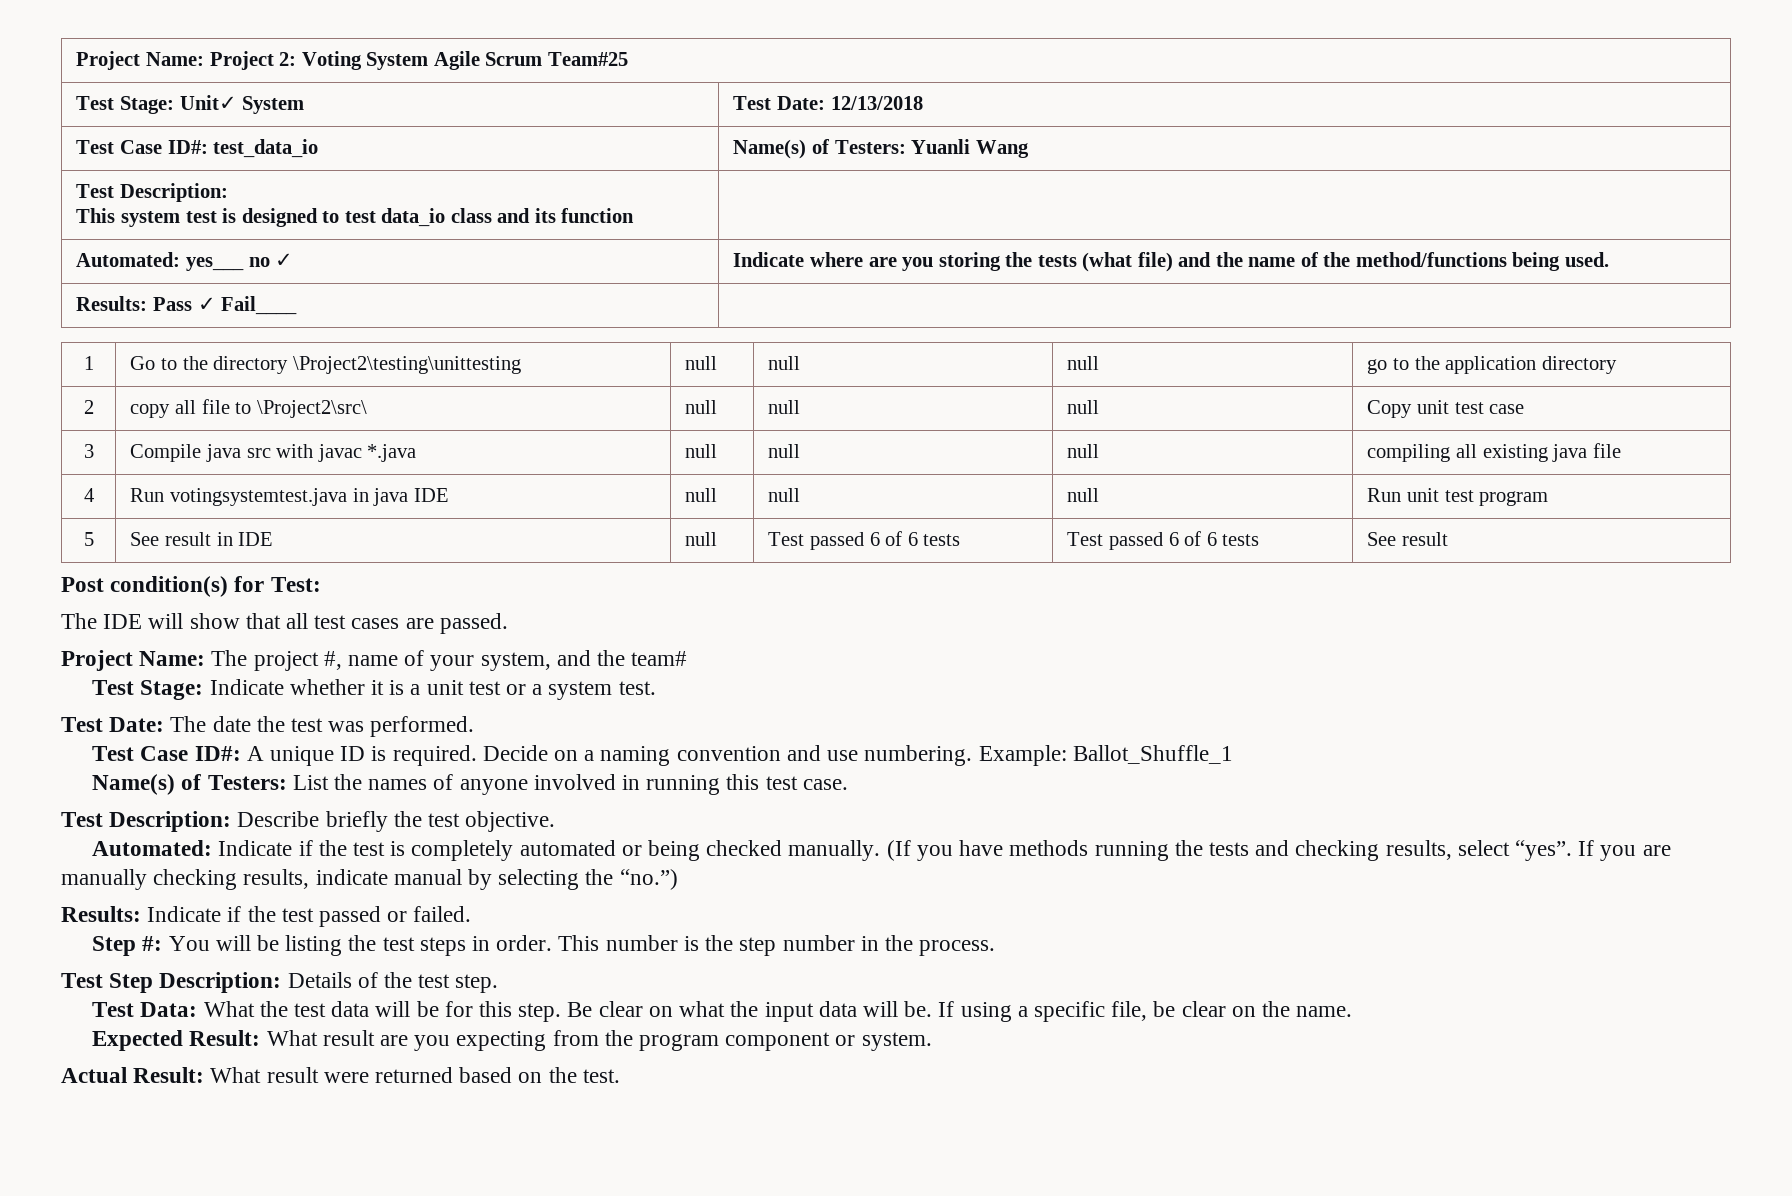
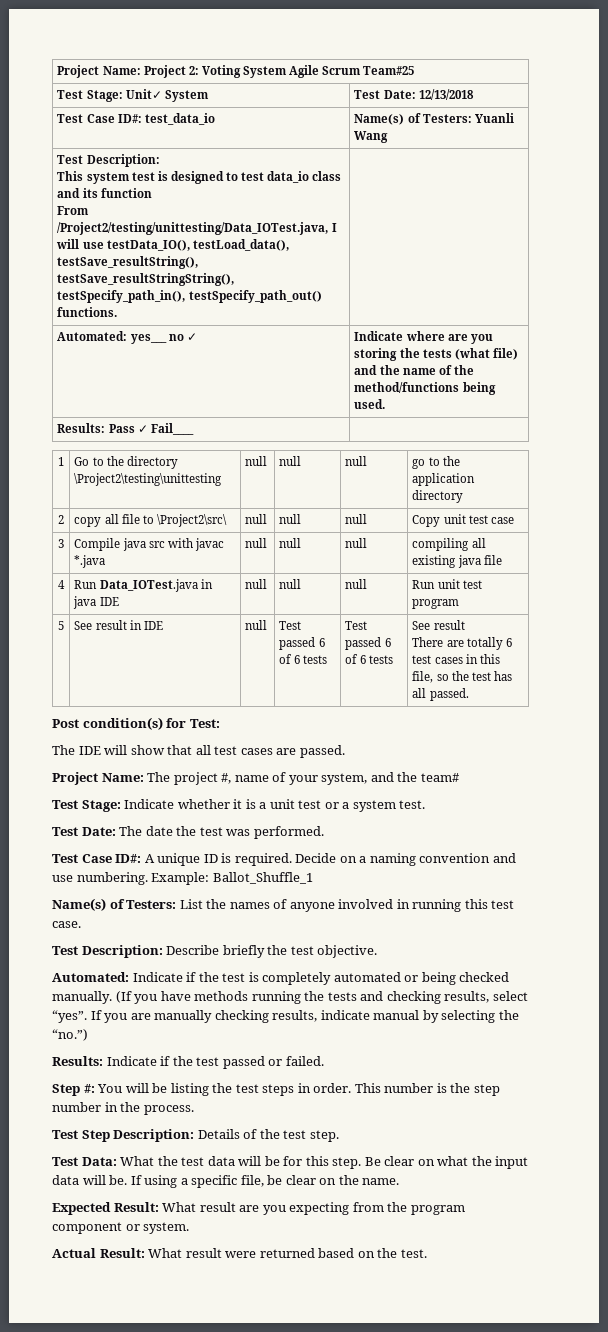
(635, 215) none -> [57,206,90,215] [57,222,337,235] [56,239,289,251] [57,256,199,269] [57,273,235,286] [57,290,322,303] [57,307,118,317] // From /Project2/testing/unittesting/Data_IOTest.java, I will use testData_IO(), testLoad_data(), testSave_resultString(), testSave_resultStringString(), testSpecify_path_in(), testSpecify_path_out() functions.
[169,488,347,506] votingsystemtest.java -> [99,579,198,592] Data_IOTest.java
(1448, 539) none -> [412,637,512,650] [412,654,500,664] [412,671,512,683] [412,688,469,701] // There are totally 6 test cases in this file, so the test has all passed.

